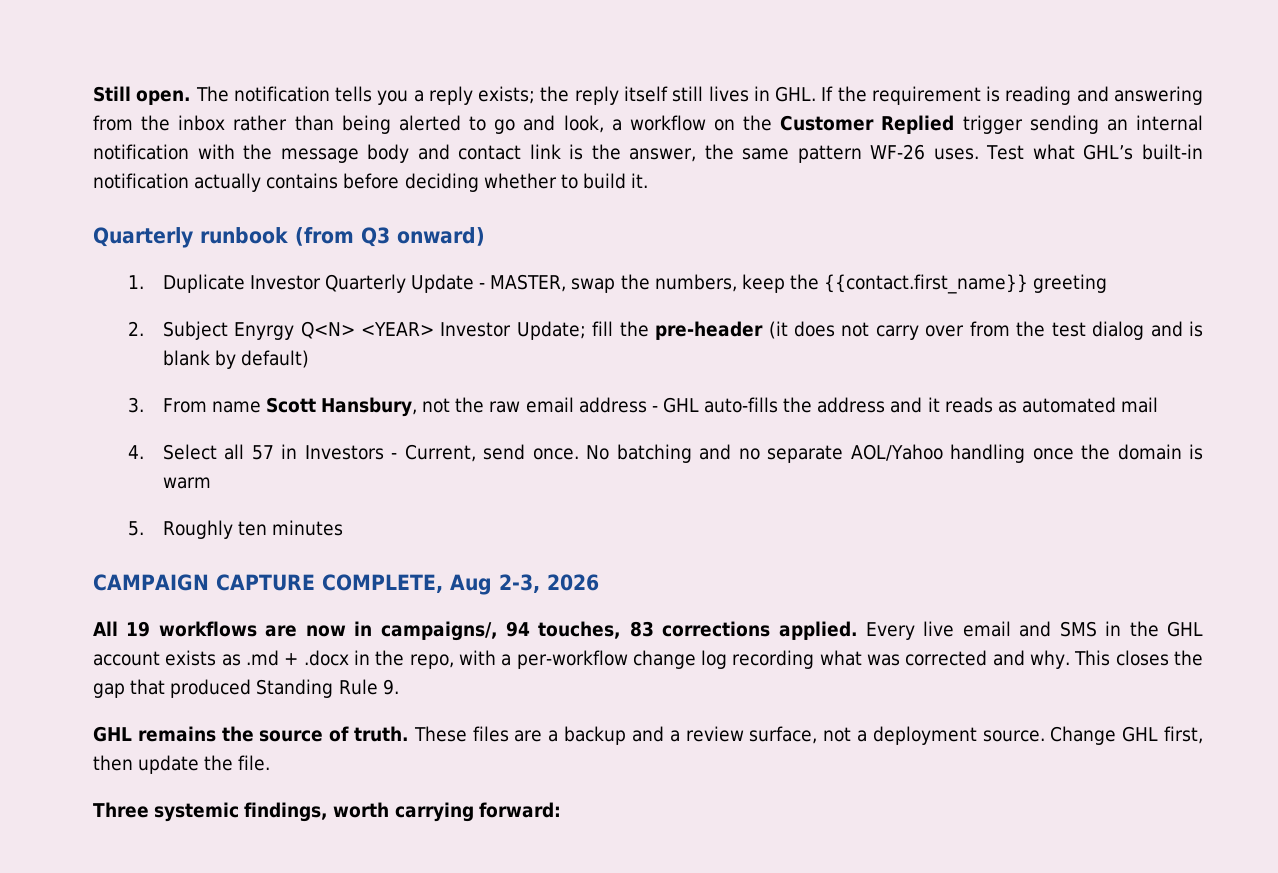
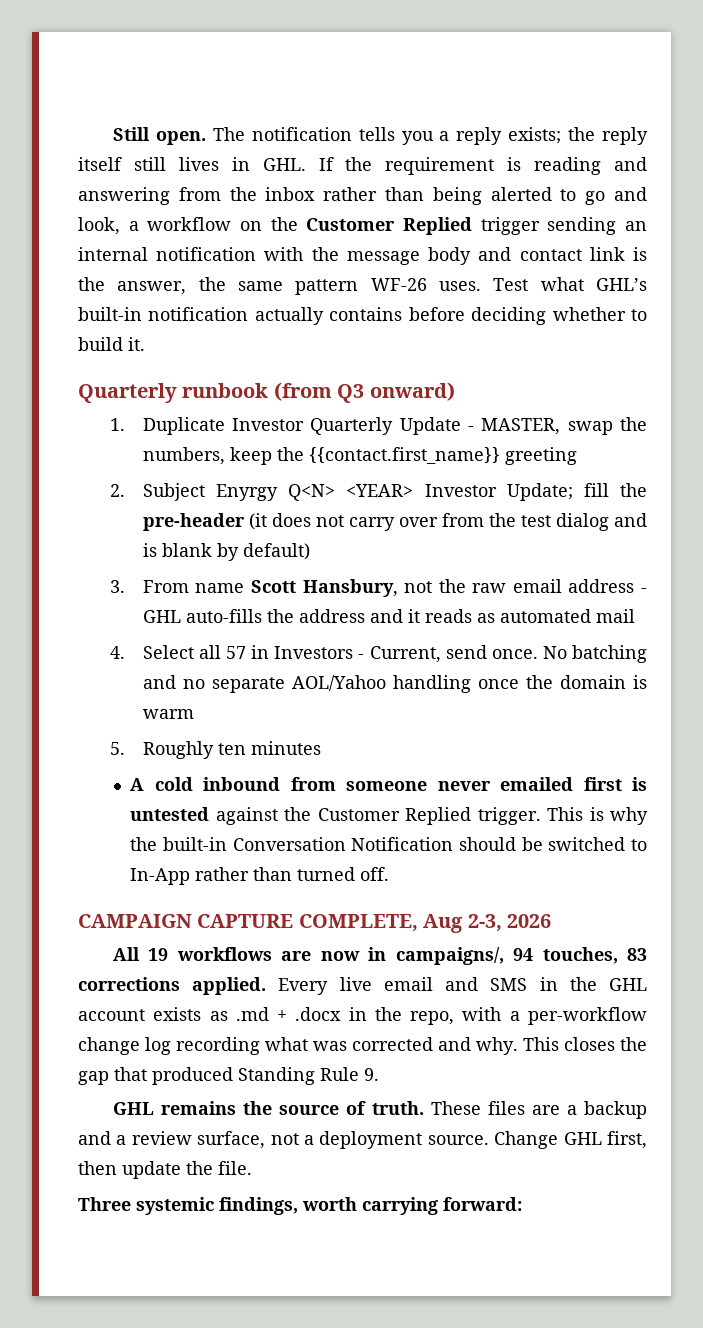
(343, 528) none -> [130,777,647,791] [130,807,648,825] [130,837,648,851] [130,867,390,885] // A cold inbound from someone never emailed first is untested against the Customer Replied trigger. This is why the built-in Conversation Notification should be switched to In-App rather than turned off.

